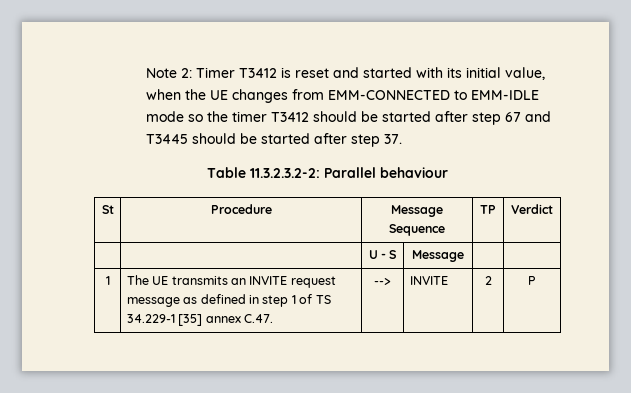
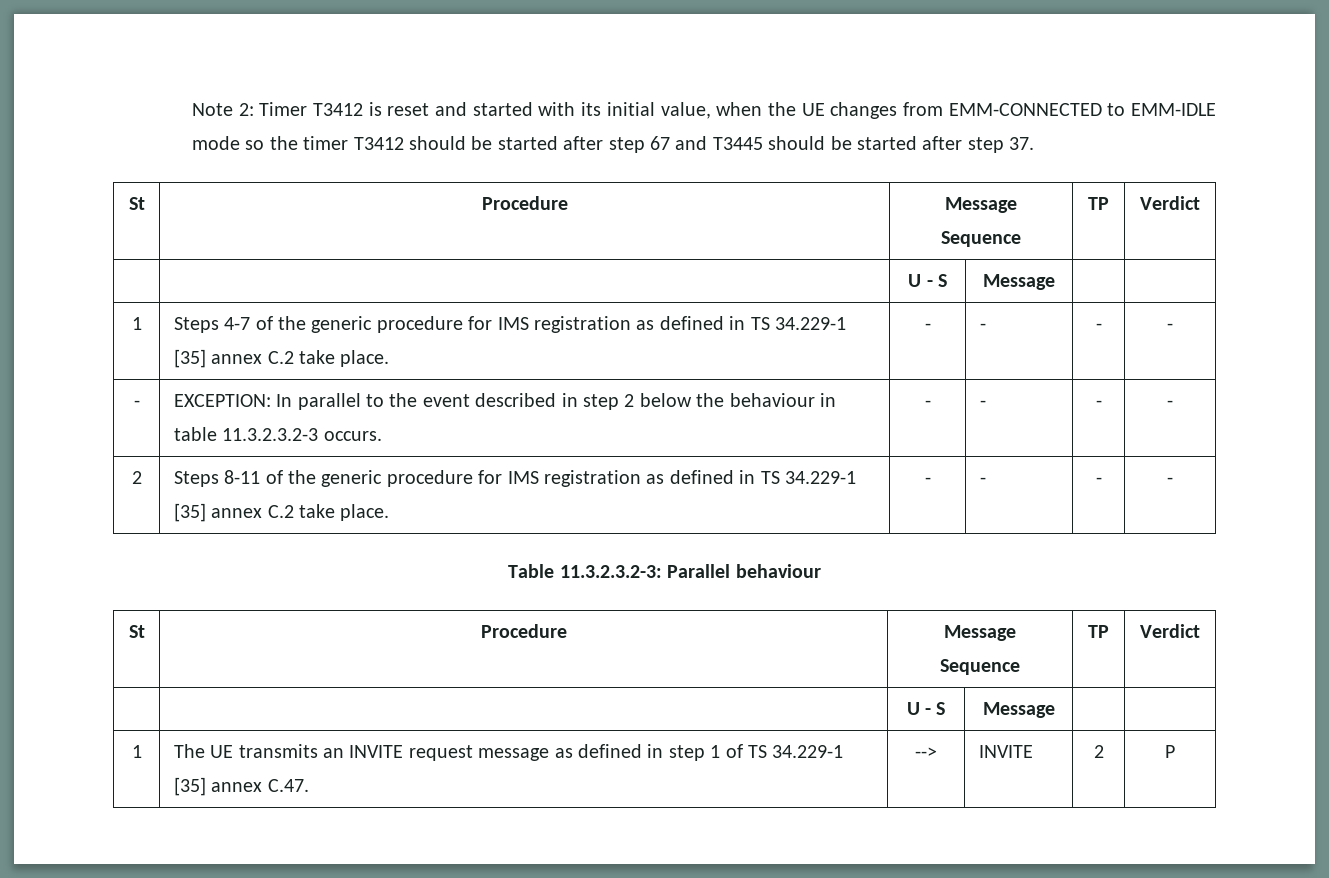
(402, 139) none -> [128,197,145,210] [481,196,568,210] [945,197,1017,213] [941,231,1021,247] [1088,197,1109,210] [1140,196,1200,210] [908,274,947,287] [983,274,1055,290] [131,317,142,330] [173,316,847,333] [173,349,390,368] [924,323,931,330] [979,323,986,330] [1095,323,1102,330] [1167,323,1173,330] [133,400,140,407] [173,393,837,410] [173,427,382,441] [924,400,931,407] [979,400,986,407] [1095,400,1102,407] [1167,400,1173,407] [131,471,142,484] [173,470,857,487] [173,503,390,522] [924,477,931,484] [979,477,986,484] [1095,477,1102,484] [1167,477,1173,484] // St | Procedure | Message Sequence | TP | Verdict // | | U - S | Message | | // 1 | Steps 4-7 of the generic procedure for IMS registration as defined in TS 34.229-1 [35] annex C.2 take place. | - | - | - | - // - | EXCEPTION: In parallel to the event described in step 2 below the behaviour in table 11.3.2.3.2-3 occurs. | - | - | - | - // 2 | Steps 8-11 of the generic procedure for IMS registration as defined in TS 34.229-1 [35] annex C.2 take place. | - | - | - | -
[250,168,320,178] 11.3.2.3.2-2: -> [559,565,662,578] 11.3.2.3.2-3:

